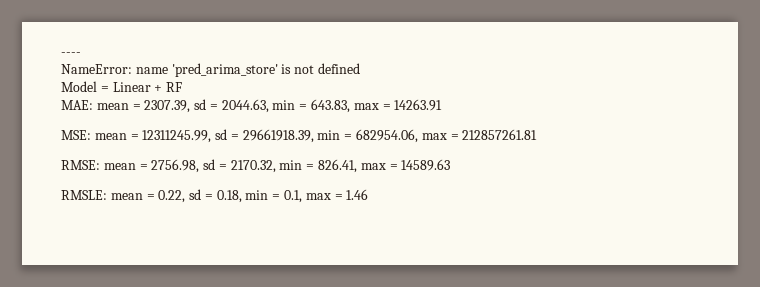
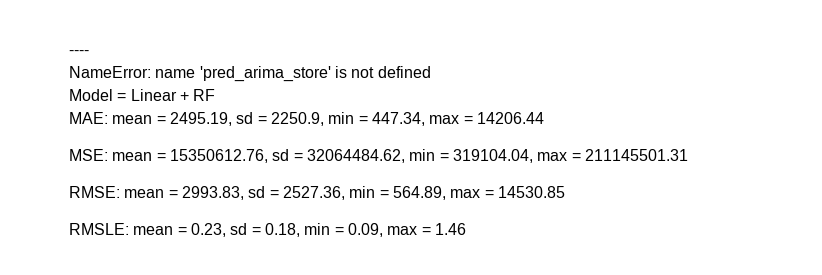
[144,99,443,113] 2307.39, sd = 2044.63, min = 643.83, max = 14263.91 -> [169,112,544,126] 2495.19, sd = 2250.9, min = 447.34, max = 14206.44
[142,129,538,143] 12311245.99, sd = 29661918.39, min = 682954.06, max = 212857261.81 -> [169,149,688,163] 15350612.76, sd = 32064484.62, min = 319104.04, max = 211145501.31
[151,159,451,173] 2756.98, sd = 2170.32, min = 826.41, max = 14589.63 -> [181,186,565,200] 2993.83, sd = 2527.36, min = 564.89, max = 14530.85
[158,190,186,203] 0.22, -> [190,223,226,237] 0.23,
[284,190,303,203] 0.1, -> [347,223,383,237] 0.09,

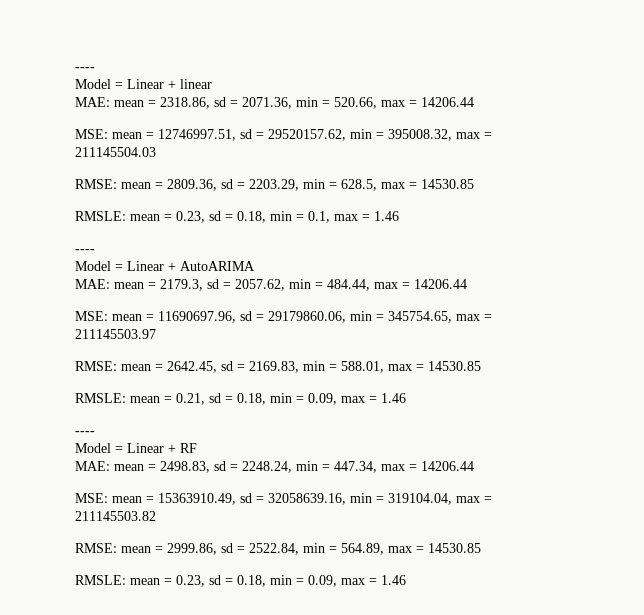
[69,50,89,55] [69,66,431,82] ---- // NameError: name 'pred_arima_store' is not defined -> [75,67,95,71] [75,79,212,89] [75,97,474,109] [75,129,492,141] [75,147,156,157] [75,179,474,191] [75,211,399,223] [75,249,95,253] [75,261,255,271] [75,279,467,291] [75,311,492,323] [75,329,156,339] [75,361,481,373] [75,393,406,405] [75,431,95,435] ---- // Model = Linear + linear // MAE: mean = 2318.86, sd = 2071.36, min = 520.66, max = 14206.44 // MSE: mean = 12746997.51, sd = 29520157.62, min = 395008.32, max = 211145504.03 // RMSE: mean = 2809.36, sd = 2203.29, min = 628.5, max = 14530.85 // RMSLE: mean = 0.23, sd = 0.18, min = 0.1, max = 1.46 // ---- // Model = Linear + AutoARIMA // MAE: mean = 2179.3, sd = 2057.62, min = 484.44, max = 14206.44 // MSE: mean = 11690697.96, sd = 29179860.06, min = 345754.65, max = 211145503.97 // RMSE: mean = 2642.45, sd = 2169.83, min = 588.01, max = 14530.85 // RMSLE: mean = 0.21, sd = 0.18, min = 0.09, max = 1.46 // ----
[169,112,324,126] 2495.19, sd = 2250.9, -> [160,461,292,473] 2498.83, sd = 2248.24,
[169,149,405,163] 15350612.76, sd = 32064484.62, -> [158,493,346,505] 15363910.49, sd = 32058639.16,
[584,149,688,161] [69,186,345,200] 211145501.31 // RMSE: mean = 2993.83, sd = 2527.36, -> [75,511,156,521] [75,543,299,555] 211145503.82 // RMSE: mean = 2999.86, sd = 2522.84,

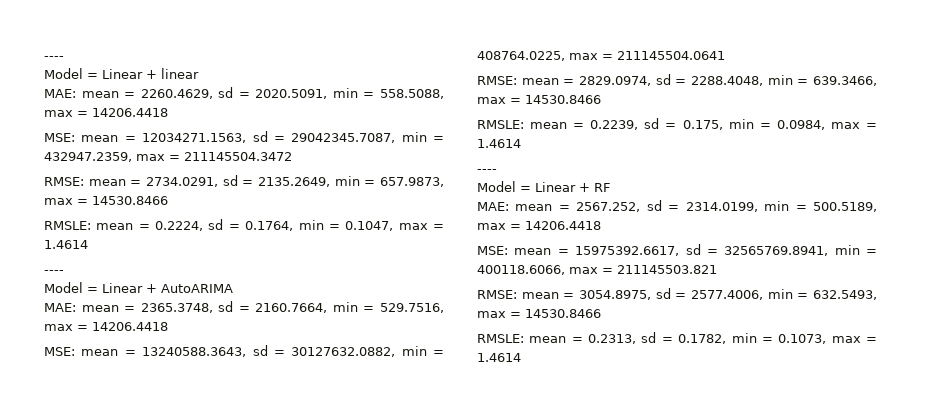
[160,97,474,109] [75,129,492,141] [75,147,156,157] [75,179,474,191] [75,211,399,223] 2318.86, sd = 2071.36, min = 520.66, max = 14206.44 // MSE: mean = 12746997.51, sd = 29520157.62, min = 395008.32, max = 211145504.03 // RMSE: mean = 2809.36, sd = 2203.29, min = 628.5, max = 14530.85 // RMSLE: mean = 0.23, sd = 0.18, min = 0.1, max = 1.46 -> [140,87,444,99] [44,108,168,117] [44,131,444,143] [44,152,292,162] [44,175,445,187] [44,196,168,205] [44,219,445,231] [44,240,88,249] 2260.4629, sd = 2020.5091, min = 558.5088, max = 14206.4418 // MSE: mean = 12034271.1563, sd = 29042345.7087, min = 432947.2359, max = 211145504.3472 // RMSE: mean = 2734.0291, sd = 2135.2649, min = 657.9873, max = 14530.8466 // RMSLE: mean = 0.2224, sd = 0.1764, min = 0.1047, max = 1.4614
[160,279,467,291] [75,311,492,323] [75,329,156,339] [75,361,481,373] [75,393,406,405] 2179.3, sd = 2057.62, min = 484.44, max = 14206.44 // MSE: mean = 11690697.96, sd = 29179860.06, min = 345754.65, max = 211145503.97 // RMSE: mean = 2642.45, sd = 2169.83, min = 588.01, max = 14530.85 // RMSLE: mean = 0.21, sd = 0.18, min = 0.09, max = 1.46 -> [140,301,444,313] [44,322,168,331] [44,345,444,357] [477,51,725,61] [477,74,877,86] [477,95,601,104] [477,118,877,130] [477,139,521,148] 2365.3748, sd = 2160.7664, min = 529.7516, max = 14206.4418 // MSE: mean = 13240588.3643, sd = 30127632.0882, min = 408764.0225, max = 211145504.0641 // RMSE: mean = 2829.0974, sd = 2288.4048, min = 639.3466, max = 14530.8466 // RMSLE: mean = 0.2239, sd = 0.175, min = 0.0984, max = 1.4614
[160,461,474,473] [75,493,492,505] [75,511,156,521] [75,543,481,555] [75,575,406,587] 2498.83, sd = 2248.24, min = 447.34, max = 14206.44 // MSE: mean = 15363910.49, sd = 32058639.16, min = 319104.04, max = 211145503.82 // RMSE: mean = 2999.86, sd = 2522.84, min = 564.89, max = 14530.85 // RMSLE: mean = 0.23, sd = 0.18, min = 0.09, max = 1.46 -> [576,200,877,212] [477,221,601,230] [477,244,877,256] [477,265,717,275] [477,288,877,300] [477,309,601,318] [477,332,877,344] [477,353,521,362] 2567.252, sd = 2314.0199, min = 500.5189, max = 14206.4418 // MSE: mean = 15975392.6617, sd = 32565769.8941, min = 400118.6066, max = 211145503.821 // RMSE: mean = 3054.8975, sd = 2577.4006, min = 632.5493, max = 14530.8466 // RMSLE: mean = 0.2313, sd = 0.1782, min = 0.1073, max = 1.4614

